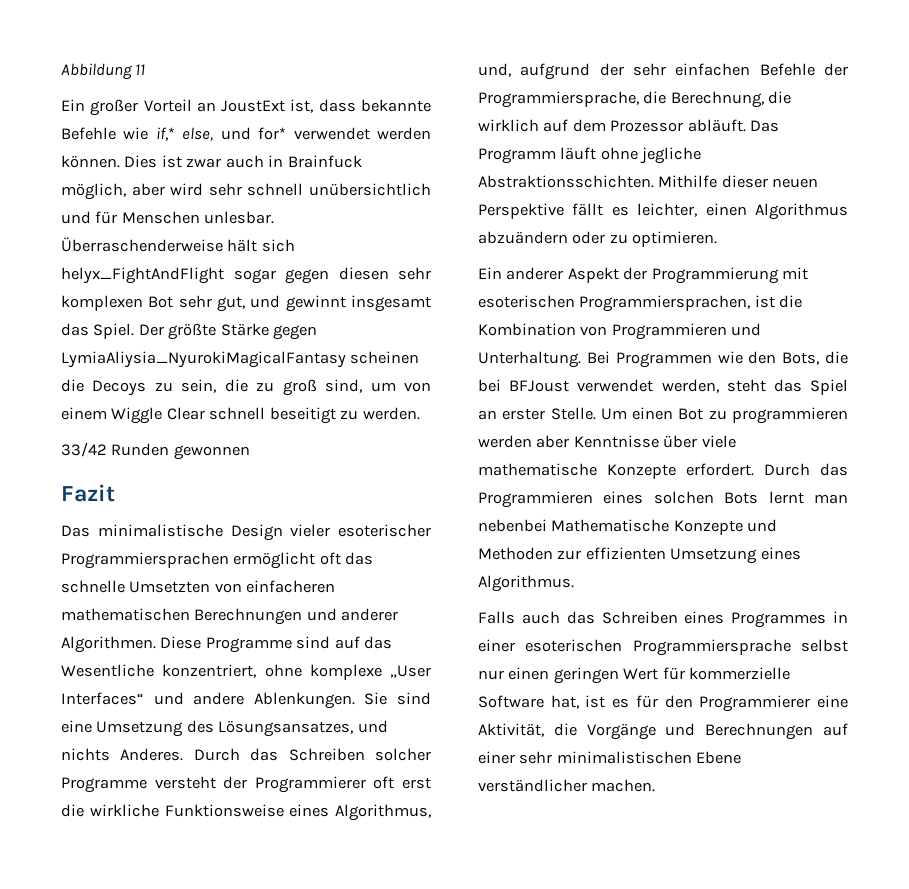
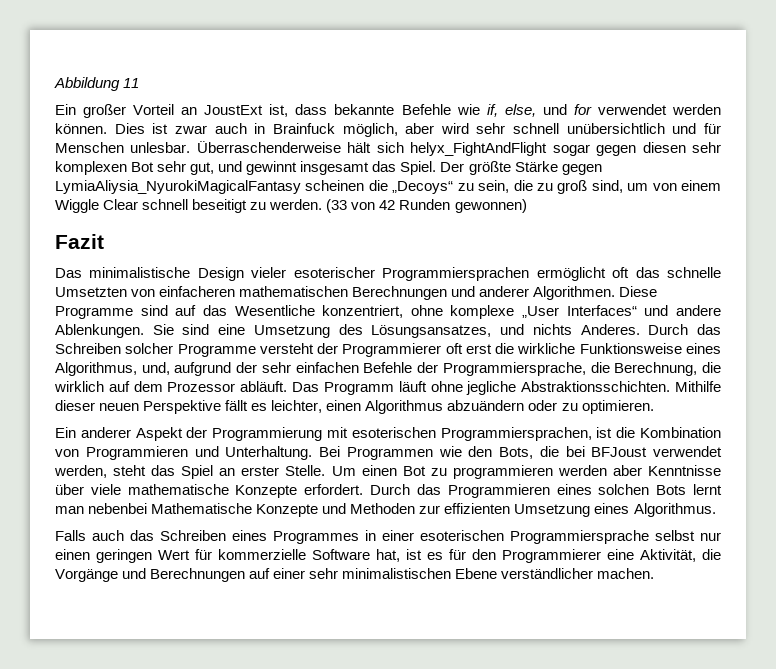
[155,127,175,141] if,* -> [486,104,498,117] if,
[258,127,287,140] for* -> [573,104,592,115] for
[92,380,147,396] Decoys -> [392,181,454,194] „Decoys“
[61,442,250,460] // 33/42 Runden gewonnen -> [326,199,527,213] (33 von 42 Runden gewonnen)

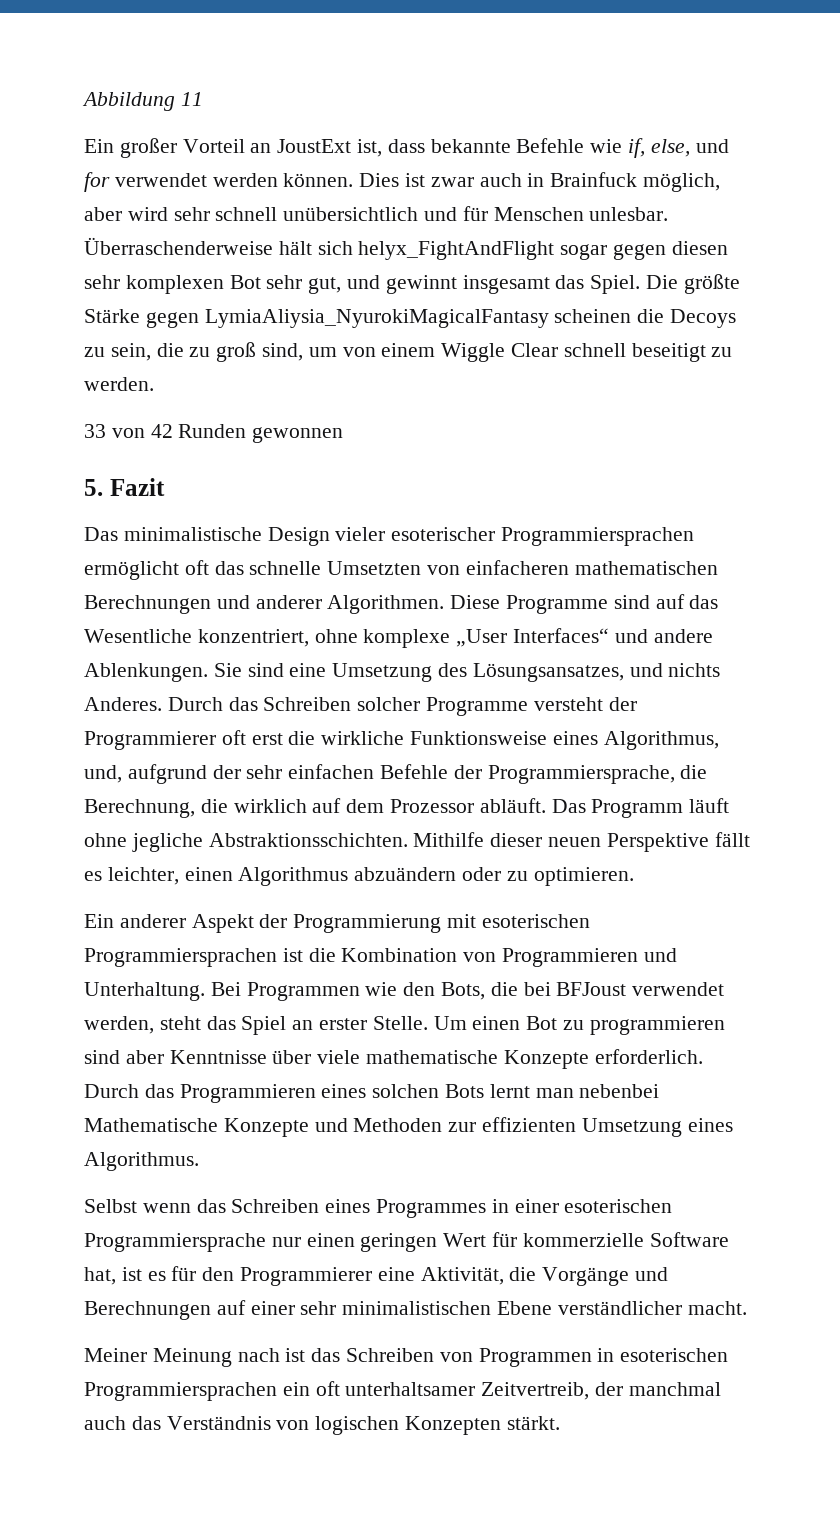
[440,162,465,172] Der -> [646,275,679,289] Die
[392,181,454,194] „Decoys“ -> [670,309,737,328] Decoys
[326,199,348,213] (33 -> [84,424,106,438] // 33
[454,199,527,213] gewonnen) // -> [252,427,344,443] [84,479,103,496] gewonnen // 5.
[440,427,592,441] Programmiersprachen, -> [84,948,277,967] Programmiersprachen
[557,465,607,476] werden -> [84,1050,120,1064] sind
[304,484,364,495] erfordert. -> [594,1049,703,1064] erforderlich.
[55,530,124,541] Falls auch -> [84,1199,191,1213] Selbst wenn
[655,530,695,541] selbst -> (266, 1242) none
[597,568,655,579] machen. -> [687,1301,747,1315] [84,1348,729,1367] [84,1381,721,1401] [84,1416,560,1435] macht. // Meiner Meinung nach ist das Schreiben von Programmen in esoterischen Programmiersprachen ein oft unterhaltsamer Zeitvertreib, der manchmal auch das Verständnis von logischen Konzepten stärkt.

